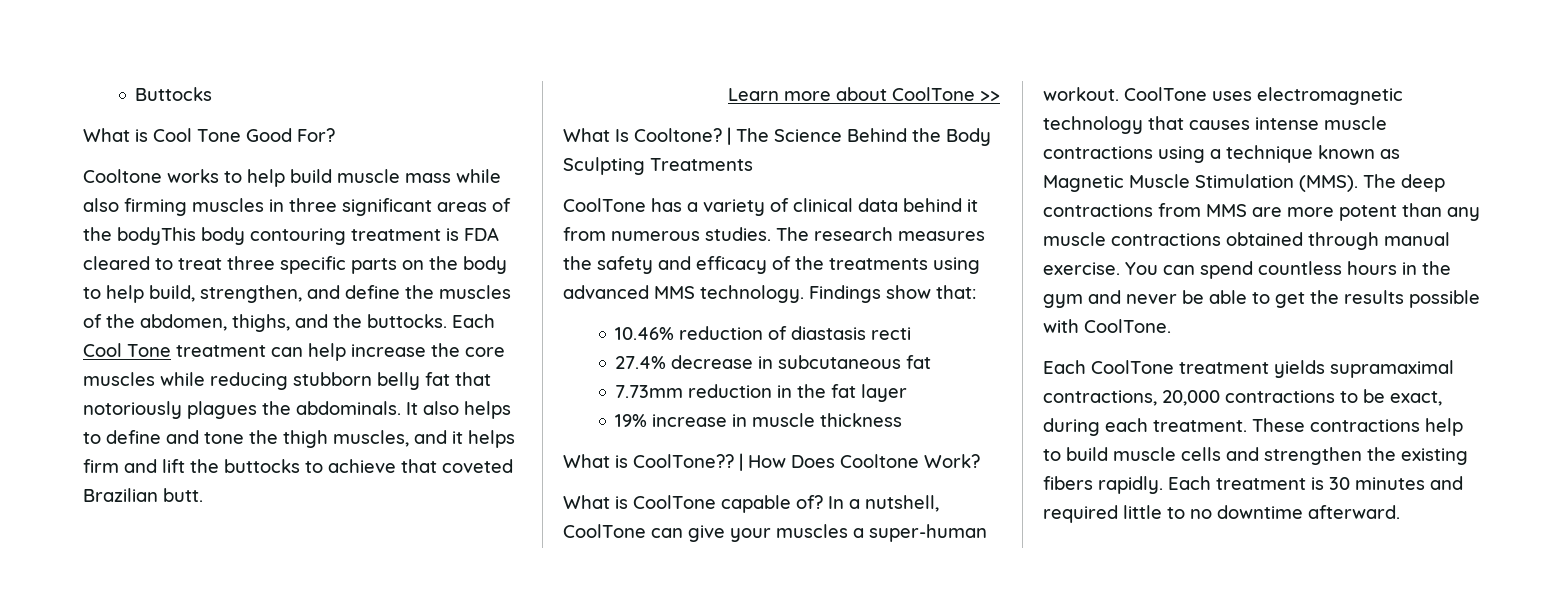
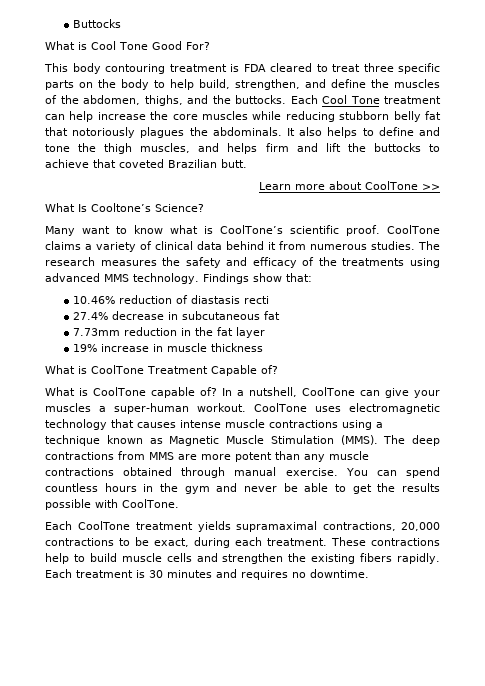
[83,169,501,187] [83,198,511,216] [83,227,196,245] Cooltone works to help build muscle mass while also firming muscles in three significant areas of the bodyThis -> [44,63,68,72] This
[452,431,463,444] it -> (220, 147) none
[634,127,991,146] [563,157,753,175] [563,198,682,212] Cooltone? | The Science Behind the Body Sculpting Treatments // CoolTone has -> [91,203,204,212] [45,225,441,236] [45,241,81,250] Cooltone’s Science? // Many want to know what is CoolTone’s scientific proof. CoolTone claims
[633,453,980,471] CoolTone?? | How Does Cooltone Work? -> [91,365,278,376] CoolTone Treatment Capable of?
[1043,505,1400,523] required little to no downtime afterward. -> [241,569,369,580] requires no downtime.

